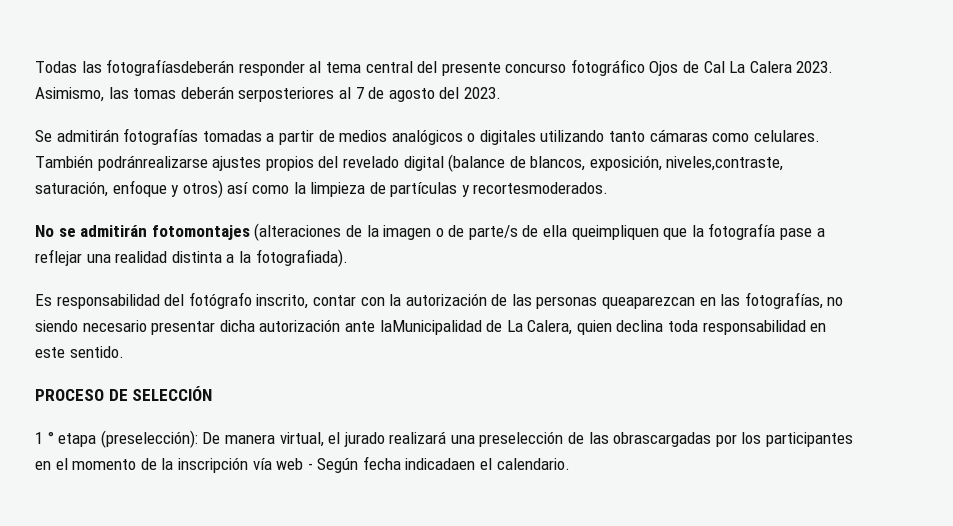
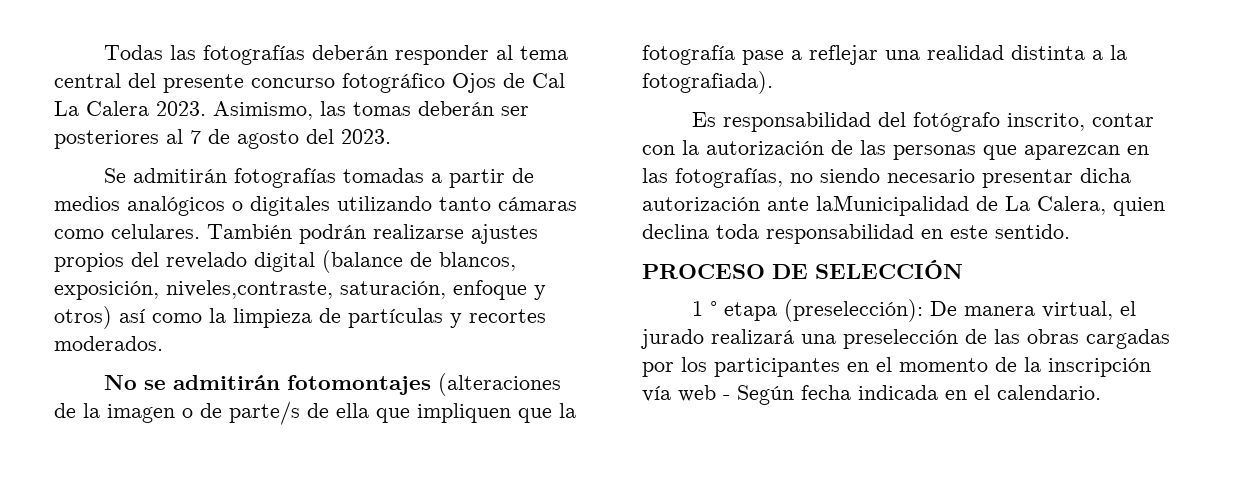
[106,59,235,76] fotografíasdeberán -> [202,45,388,65] fotografías deberán
[238,87,335,102] serposteriores -> [501,106,529,116] [54,130,159,149] ser posteriores
[97,155,208,171] podránrealizarse -> [299,224,464,244] podrán realizarse
[473,182,609,194] recortesmoderados. -> [469,309,546,323] [54,336,163,351] recortes moderados.
[571,225,659,240] queimpliquen -> [376,403,511,423] que impliquen
[602,296,696,309] queaparezcan -> [983,145,1120,160] que aparezcan
[613,432,712,447] obrascargadas -> [1027,329,1170,349] obras cargadas
[405,458,476,470] indicadaen -> [858,385,967,400] indicada en

